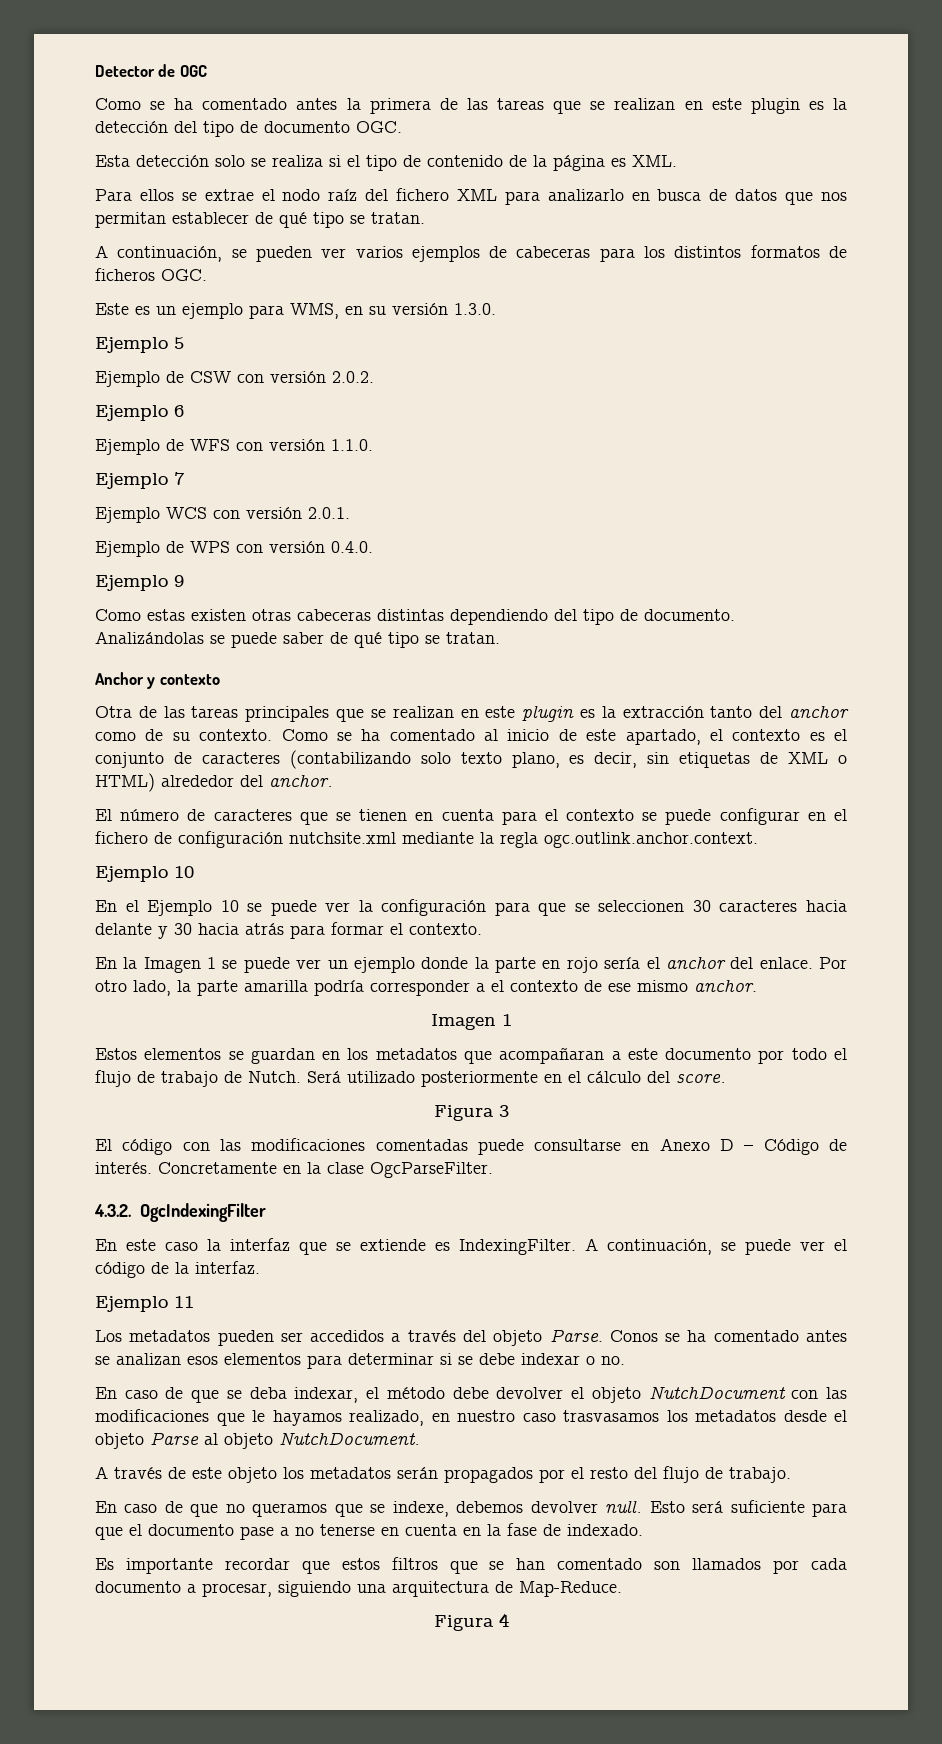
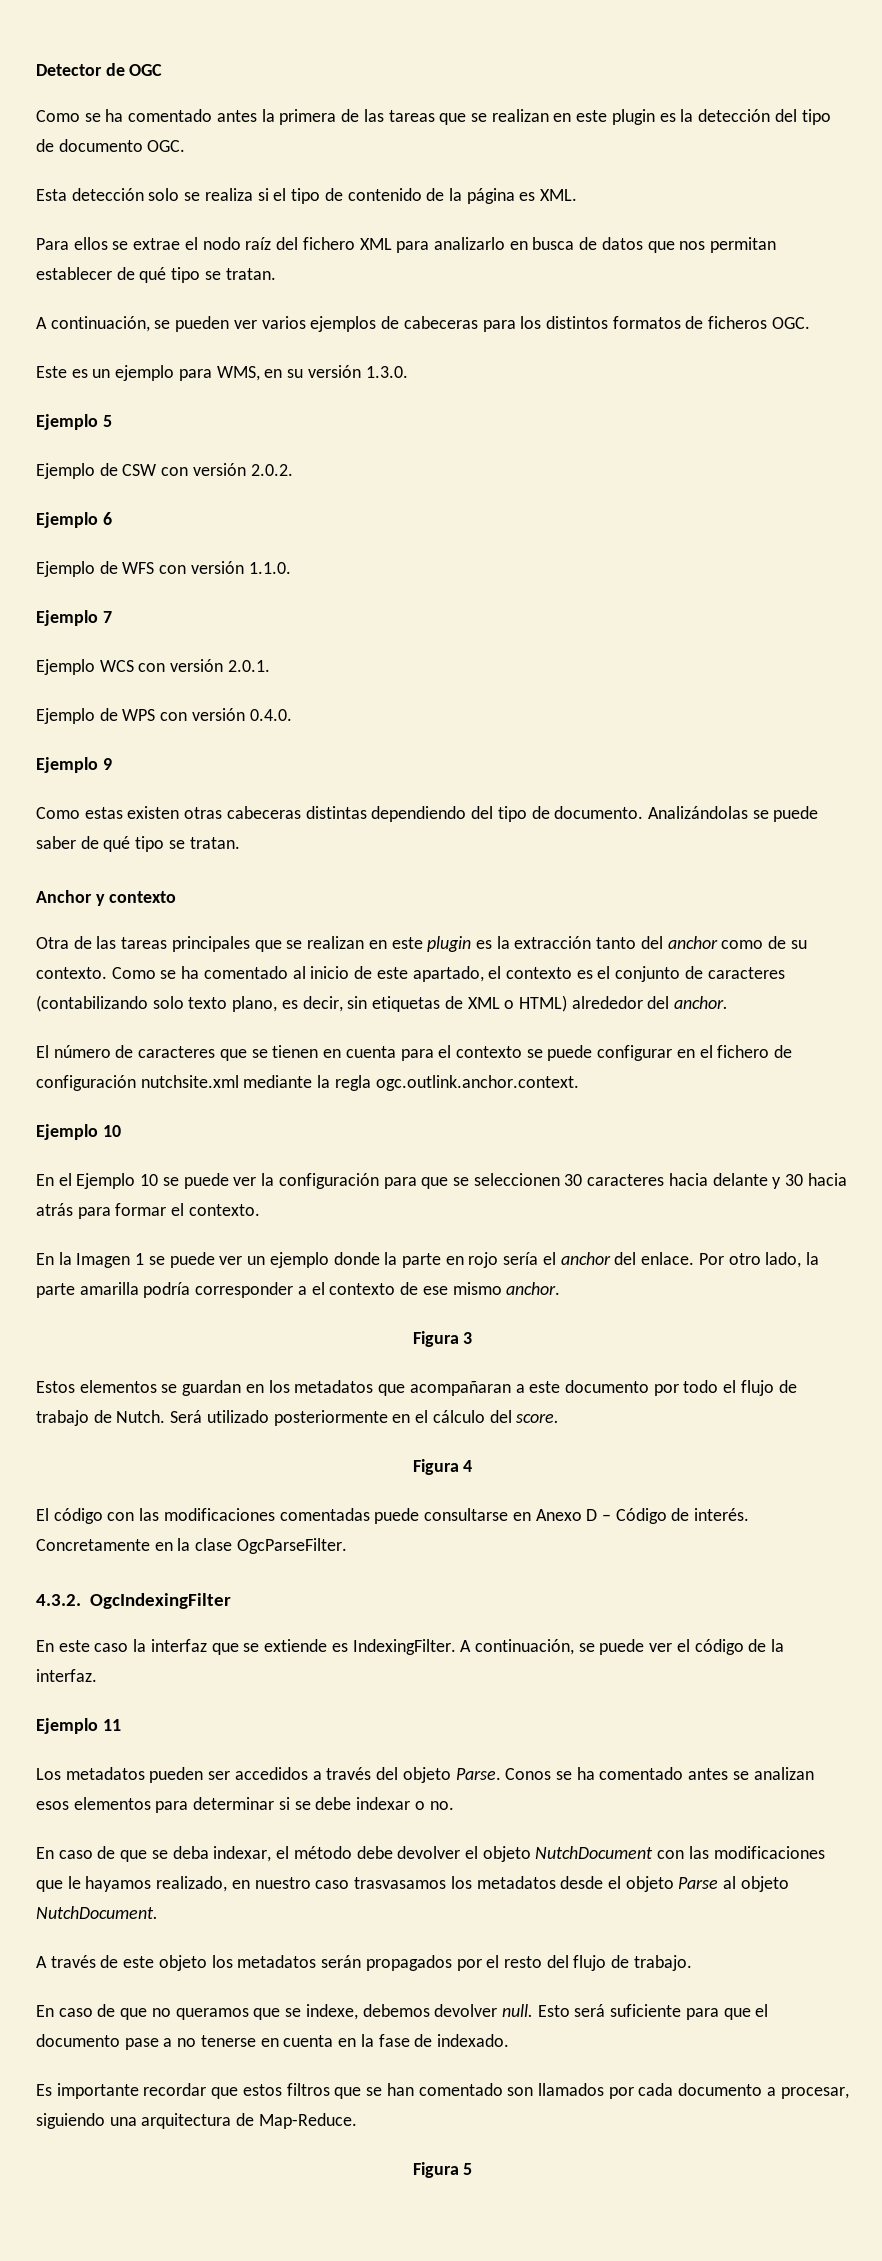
[430,1014,512,1030] Imagen 1 -> [412,1331,473,1347] Figura 3
[498,1105,509,1117] 3 -> [463,1460,473,1472] 4
[498,1613,509,1627] 4 -> [463,2163,473,2175] 5

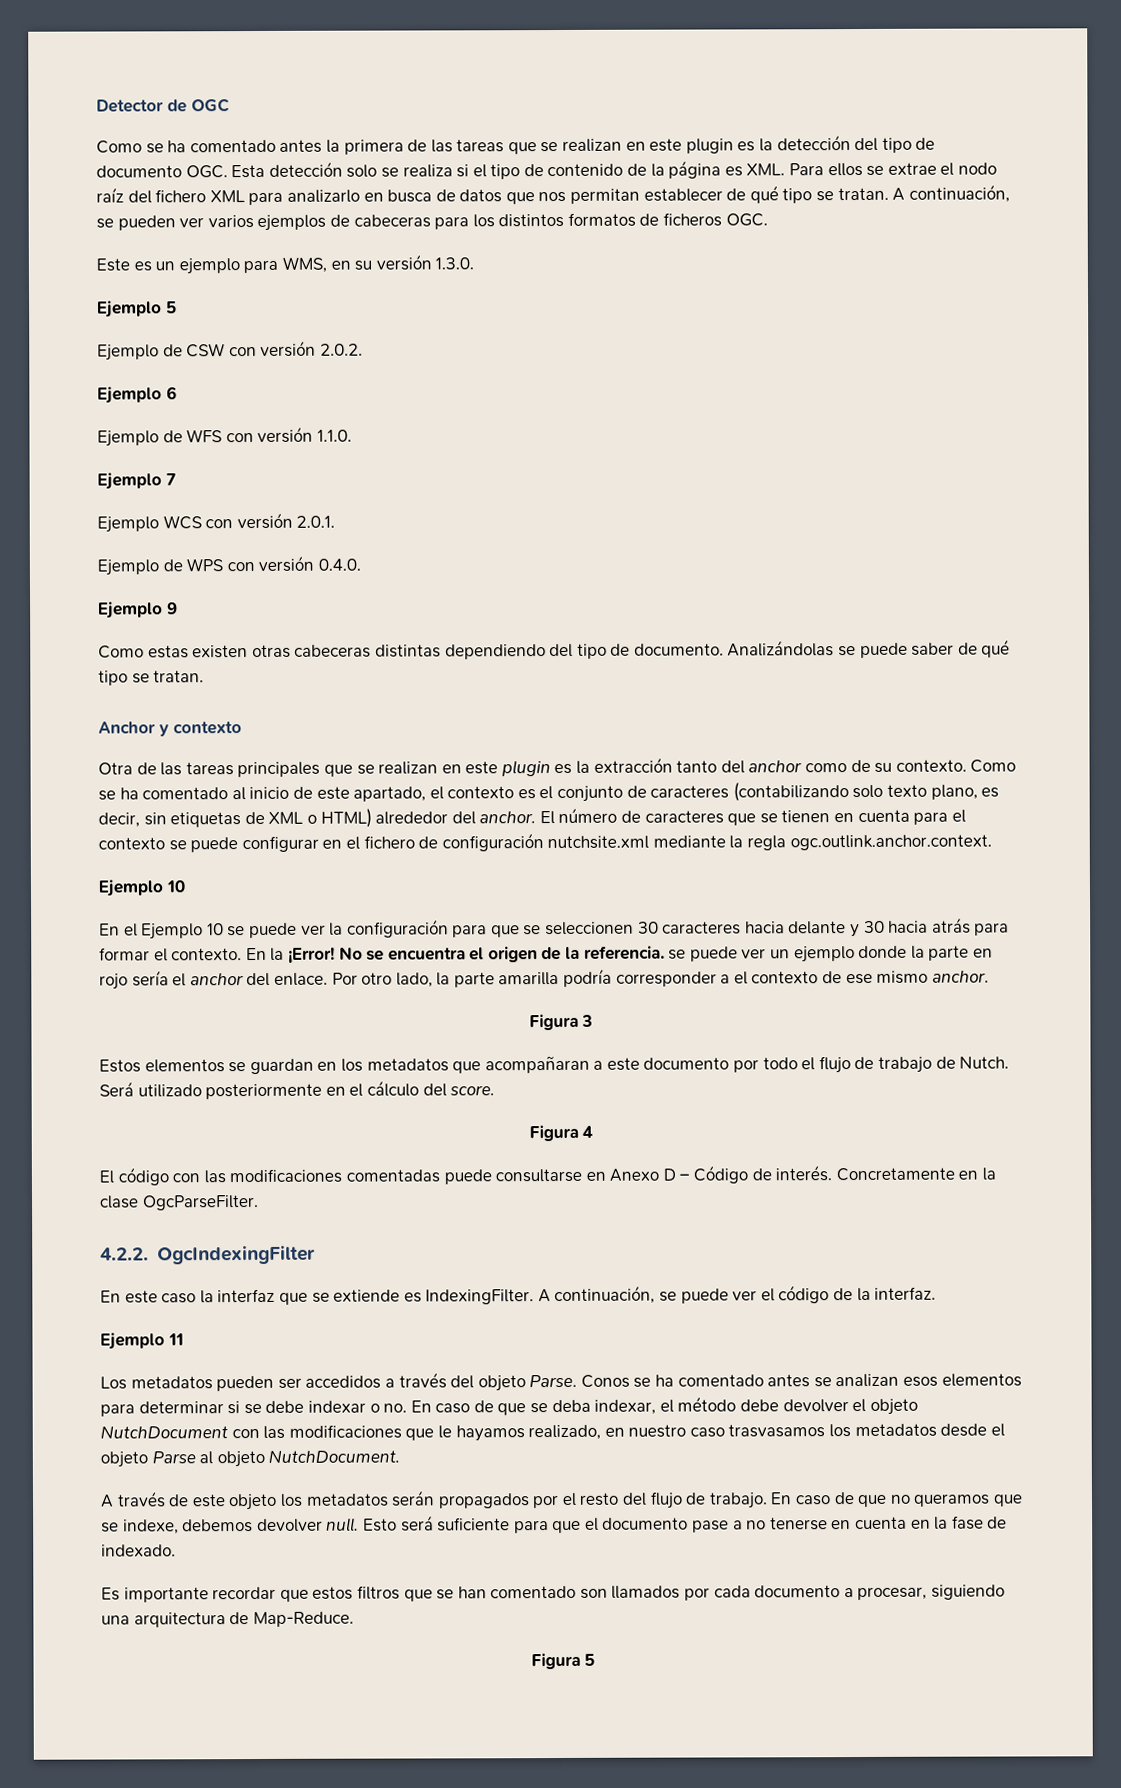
(186, 146) // -> (228, 172) none
(578, 195) // -> (786, 169) none
(276, 274) // -> (889, 194) none
(729, 1002) // -> (537, 817) none
(260, 1210) // -> (243, 954) none
[76,1253,145,1268] Imagen 1 -> [287,945,665,963] ¡Error! No se encuentra el origen de la referencia.
[36,1594,81,1606] 4.3.2. -> [100,1247,149,1261] 4.2.2.
(454, 1805) // -> (408, 1408) none
(692, 1963) // -> (768, 1500) none

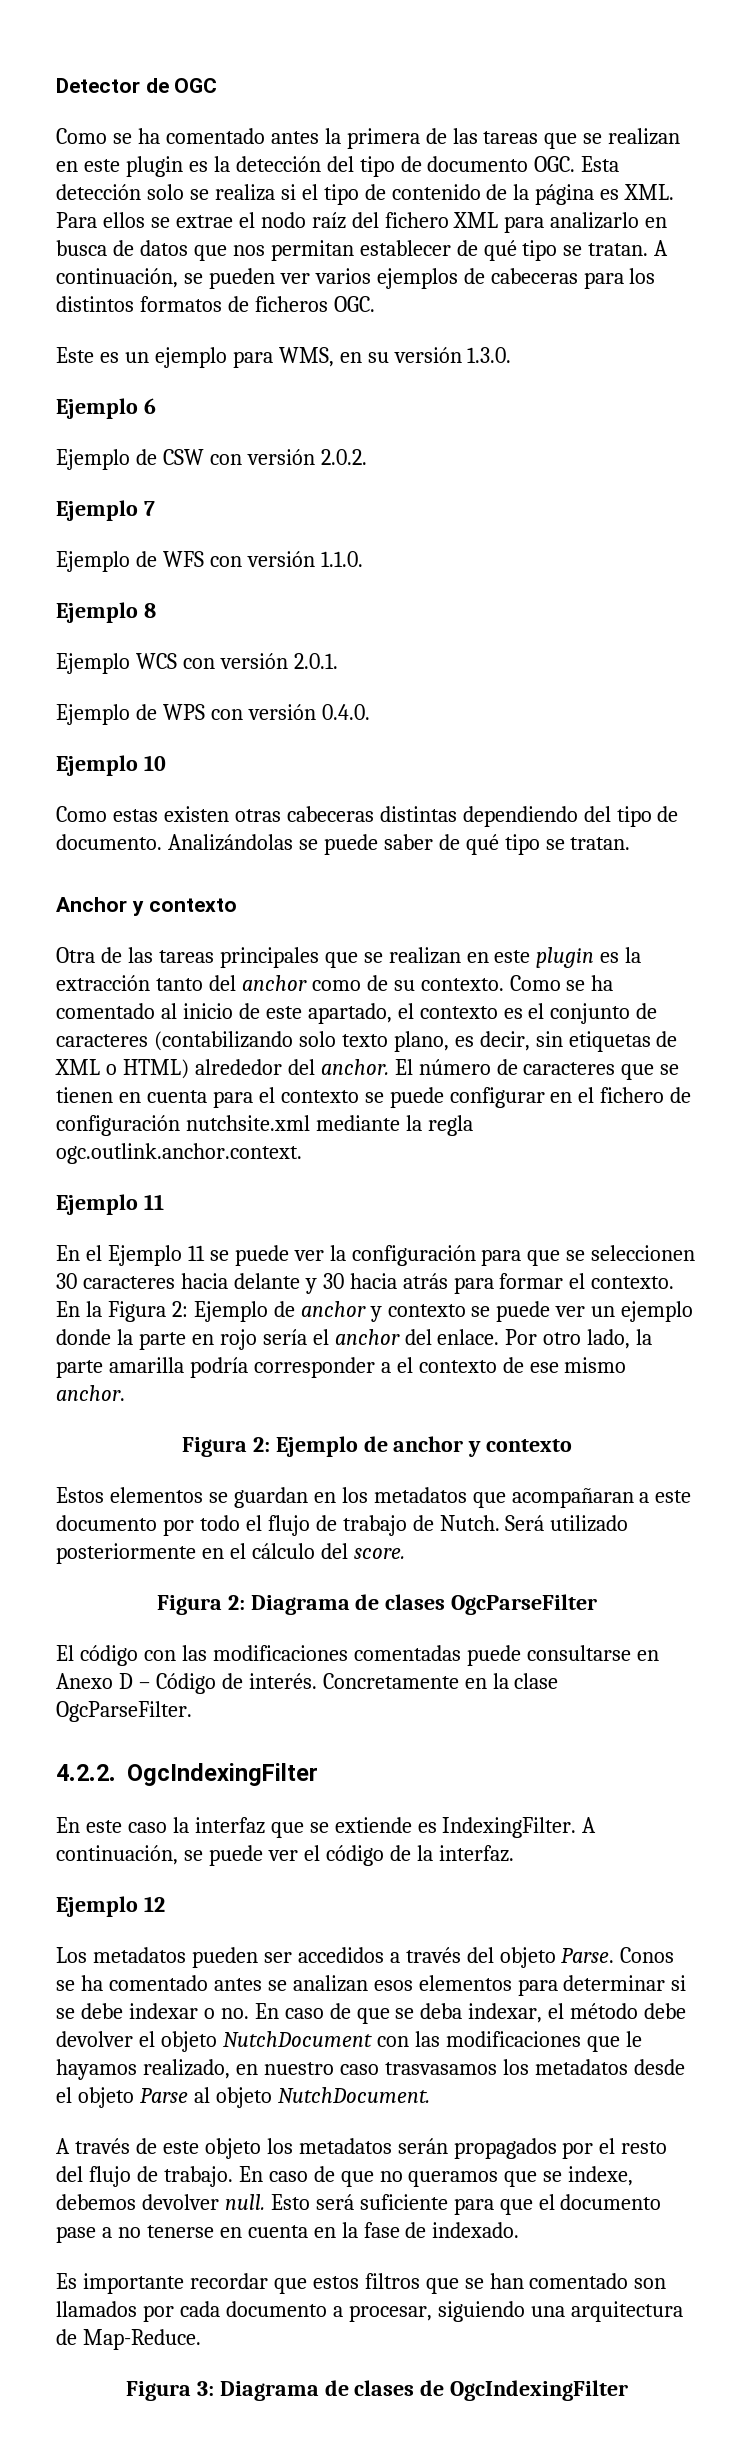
[165,301,177,314] 5 -> [143,398,156,414] 6
[165,386,177,400] 6 -> [143,501,155,516] 7
[165,473,176,486] 7 -> [143,603,156,618] 8
[166,602,178,615] 9 -> [143,755,166,771] 10
[165,880,185,893] 10 -> [143,1194,164,1210] 11
[206,923,224,936] 10 -> [187,1245,205,1261] 11
[287,945,665,963] ¡Error! No se encuentra el origen de la referencia. -> [107,1301,466,1322] Figura 2: Ejemplo de anchor y contexto
[581,1014,594,1027] 3 -> [252,1436,573,1457] 2: Ejemplo de anchor y contexto
[582,1125,594,1138] 4 -> [227,1594,598,1615] 2: Diagrama de clases OgcParseFilter
[167,1333,184,1346] 11 -> [143,1896,165,1912] 12
[584,1653,596,1666] 5 -> [196,2380,629,2401] 3: Diagrama de clases de OgcIndexingFilter

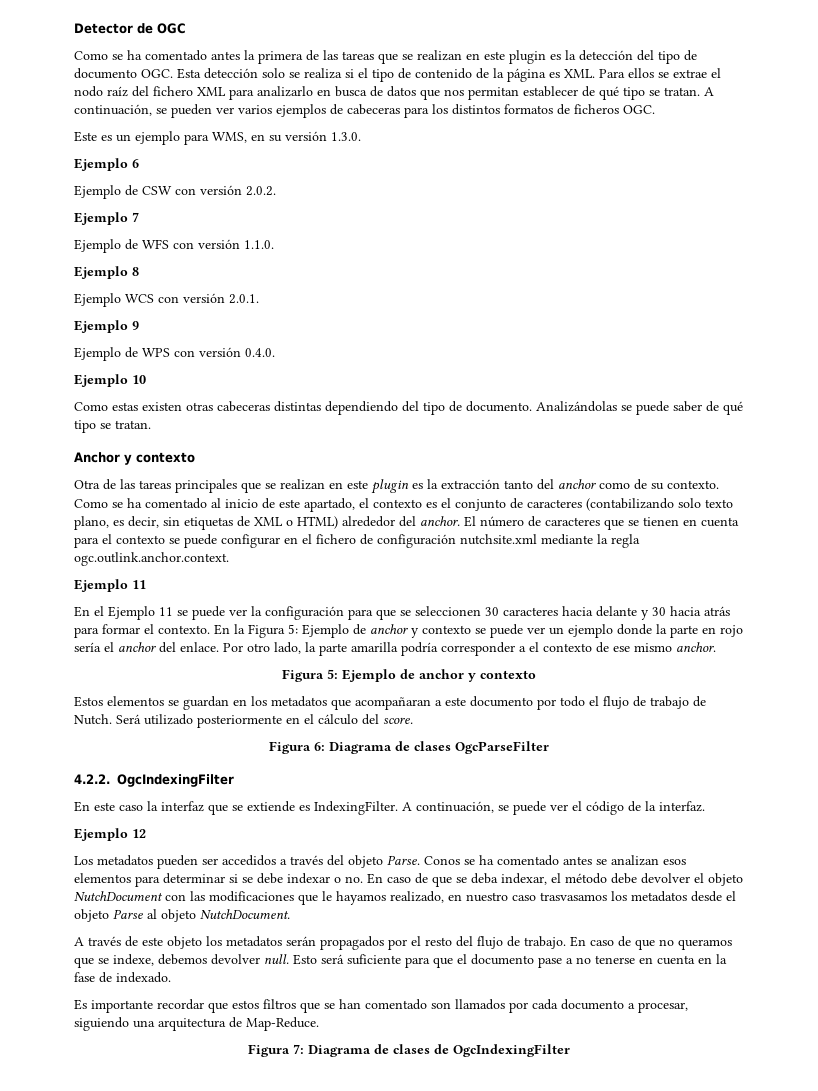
(338, 661) none -> [74,320,139,333] // Ejemplo 9
[171,1301,188,1317] 2: -> [288,624,298,634] 5:
[252,1437,270,1452] 2: -> [327,669,338,679] 5:
[227,1595,245,1610] 2: -> [314,742,325,751] 6:
[56,1645,659,1666] [56,1673,559,1694] [56,1701,192,1722] // El código con las modificaciones comentadas puede consultarse en Anexo D – Código de interés. Concretamente en la clase OgcParseFilter. -> (549, 747) none
[196,2381,214,2396] 3: -> [293,1044,304,1054] 7:

